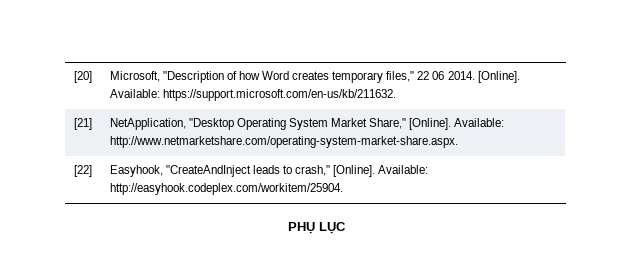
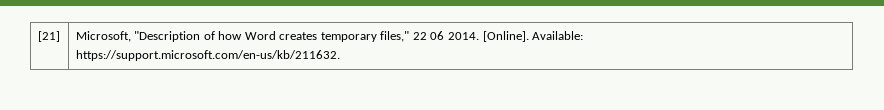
[73,71,92,83] [20] -> [37,31,60,42] [21]
[73,118,92,130] [109,118,505,130] [109,136,458,148] [73,165,92,177] [109,165,429,177] [109,183,343,195] [287,222,346,234] // [21] | NetApplication, "Desktop Operating System Market Share," [Online]. Available: http://www.netmarketshare.com/operating-system-market-share.aspx. // [22] | Easyhook, "CreateAndInject leads to crash," [Online]. Available: http://easyhook.codeplex.com/workitem/25904. // PHỤ LỤC -> (340, 55) none

